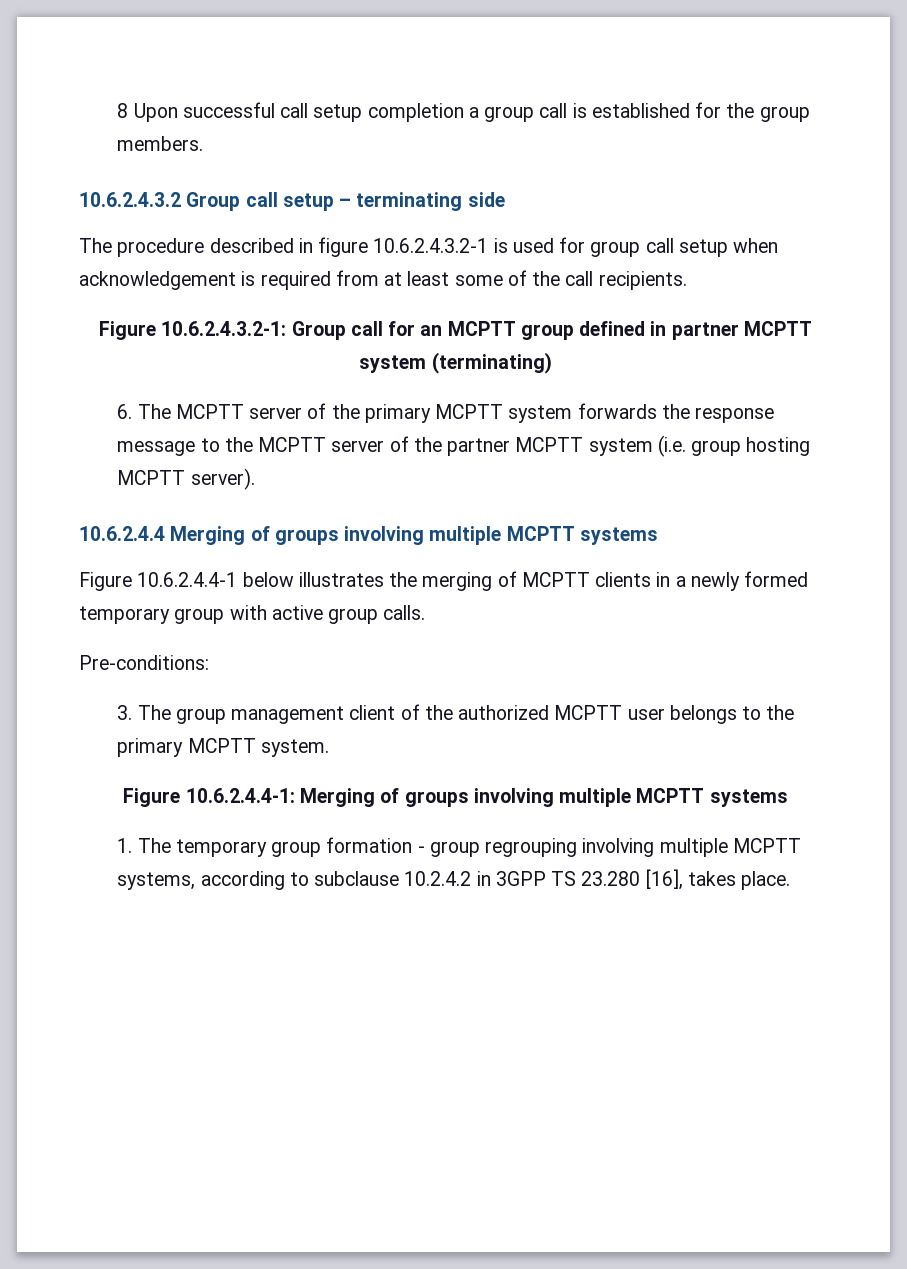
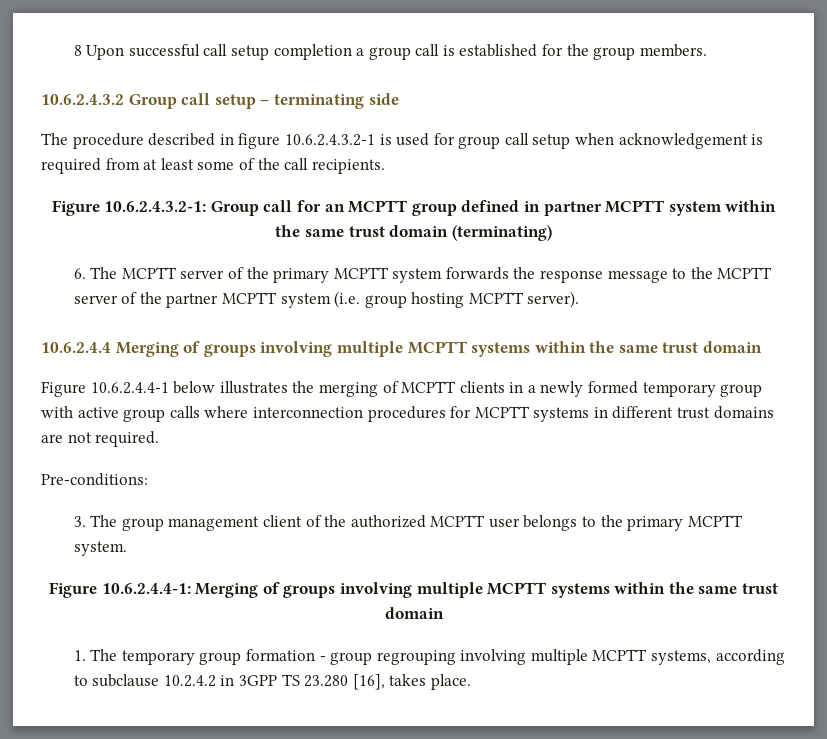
(427, 364) none -> [725,200,777,212] [275,225,449,237] within the same trust domain
(658, 536) none -> [534,341,763,353] within the same trust domain
[383,605,426,620] calls. -> [169,406,774,422] [41,431,160,447] calls where interconnection procedures for MCPTT systems in different trust domains are not required.
(788, 798) none -> [614,582,779,594] [384,607,444,619] within the same trust domain

